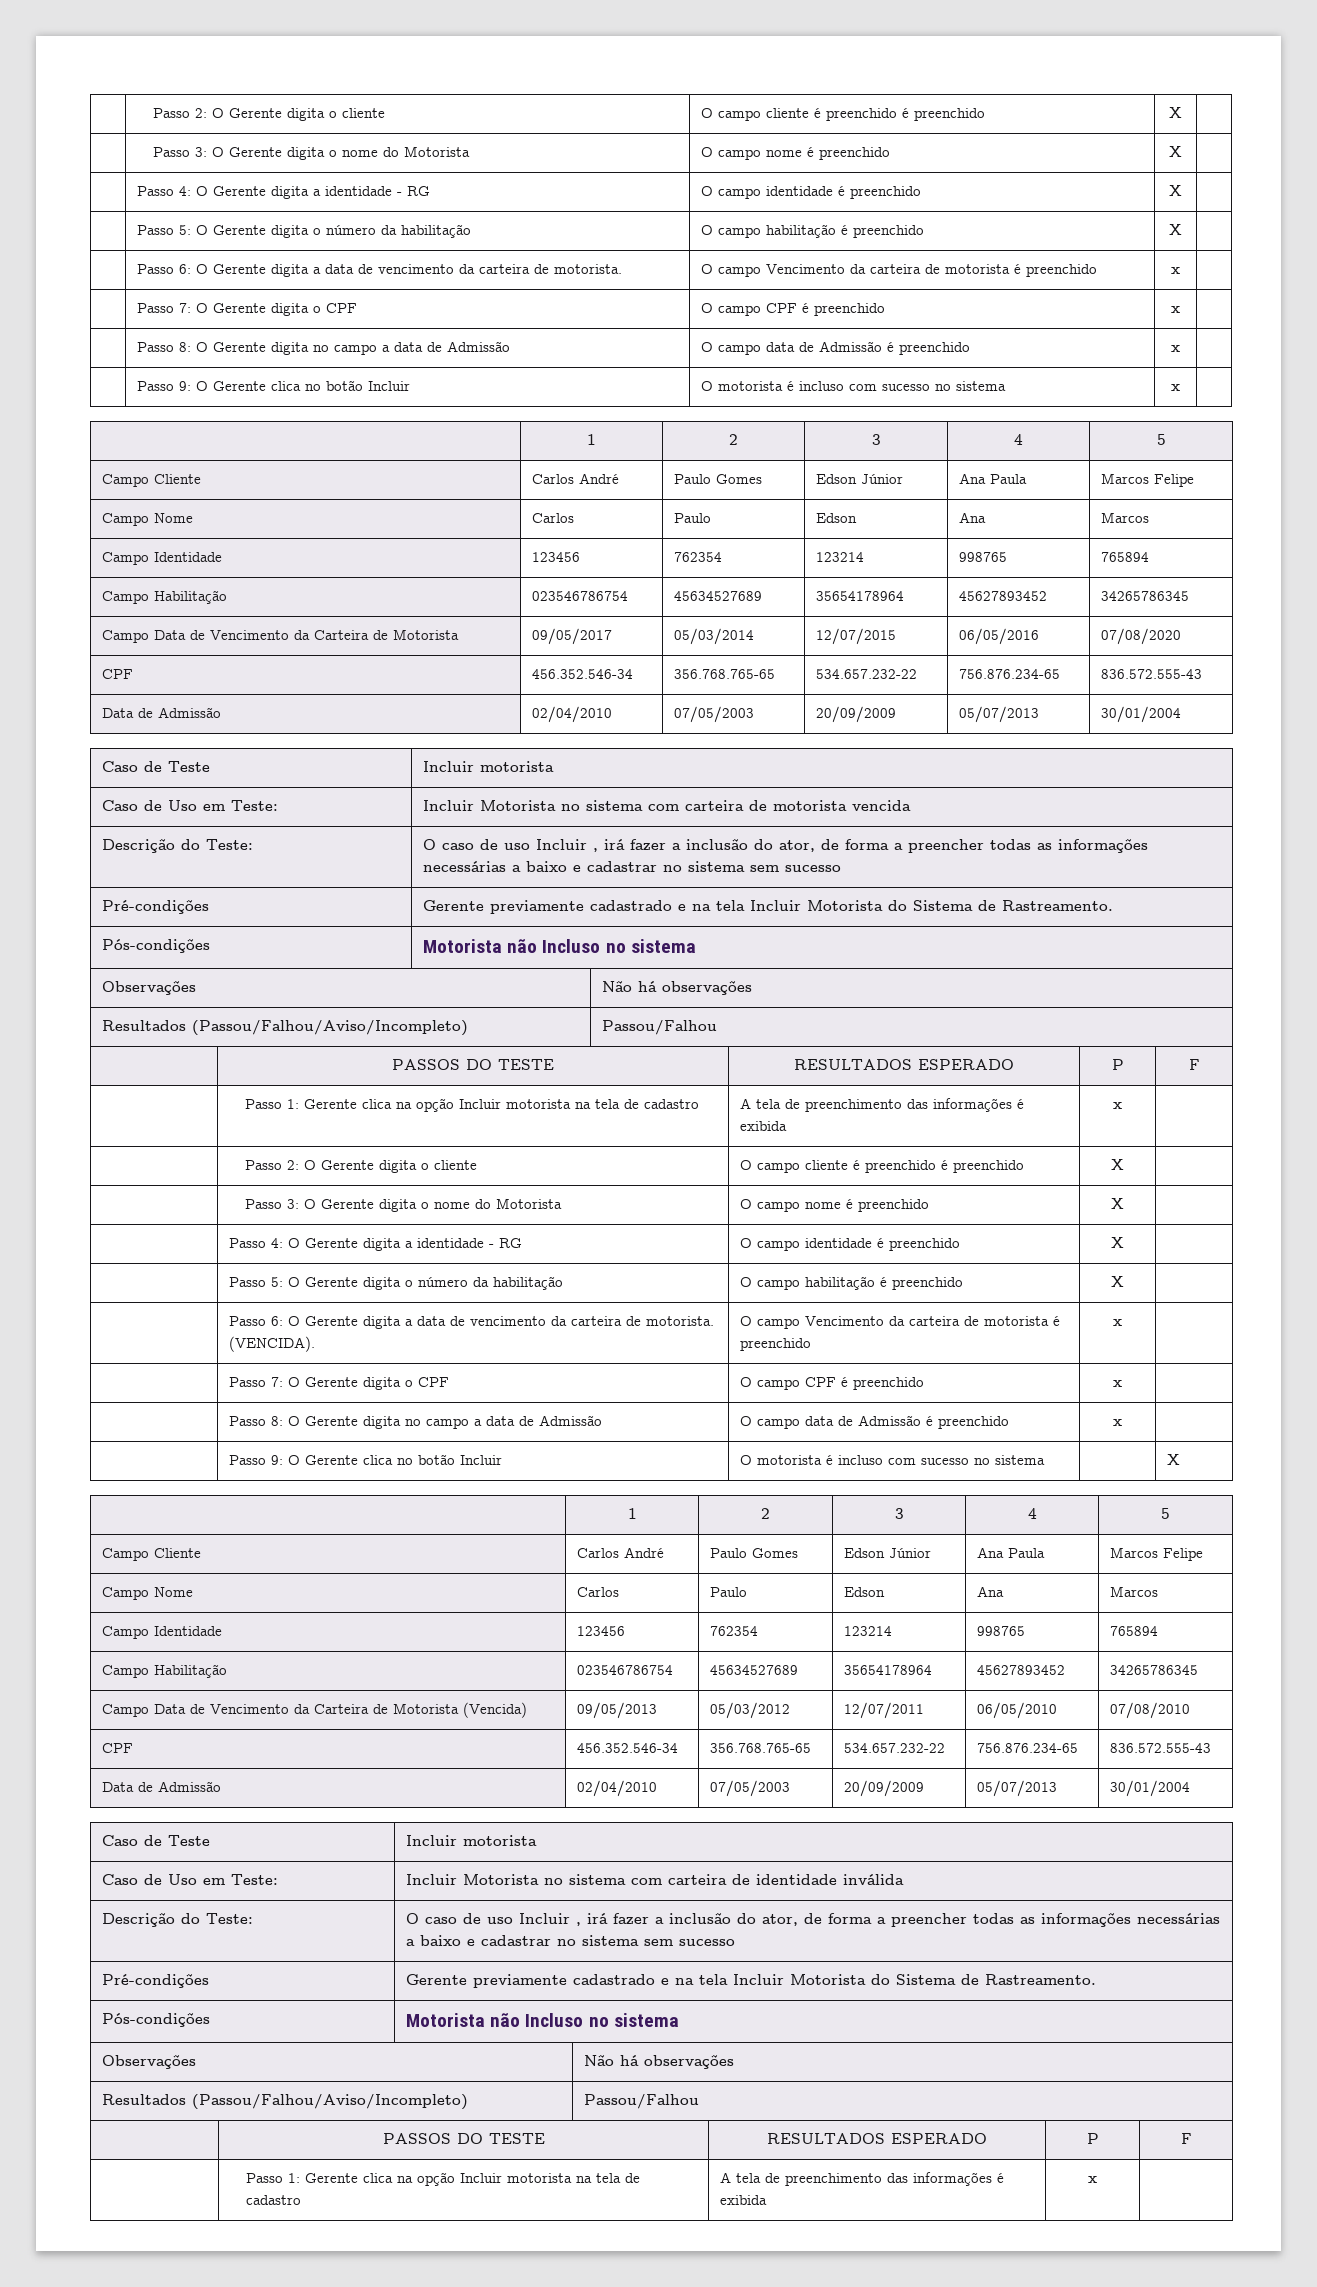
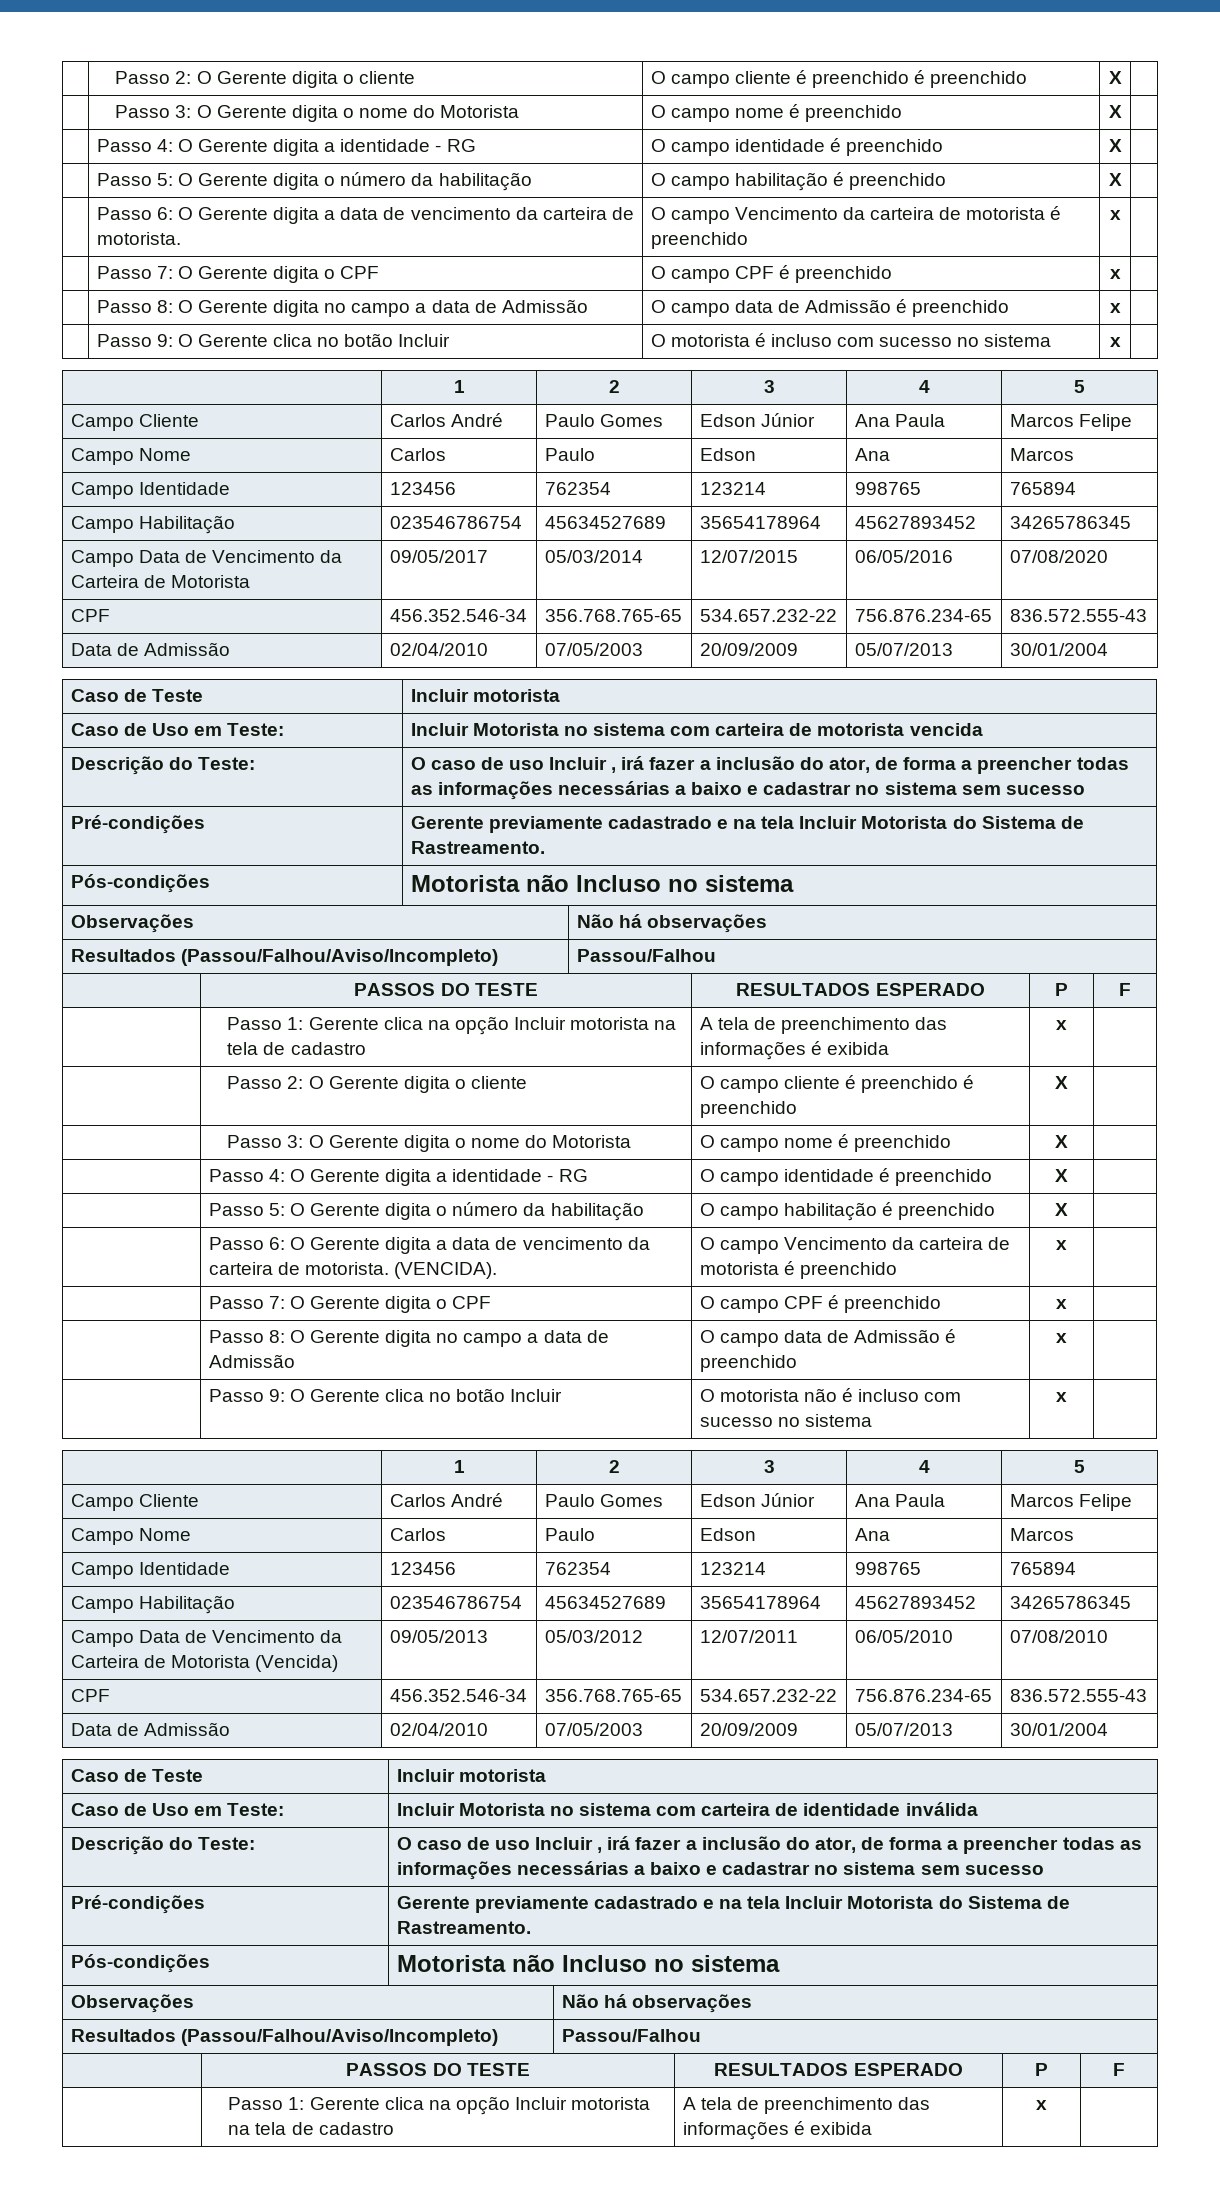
[826,1455,1046,1465] [1167,1454,1181,1465] é incluso com sucesso no sistema | | X -> [803,1388,962,1402] [699,1414,872,1427] [1056,1392,1067,1402] não é incluso com sucesso no sistema | x |

